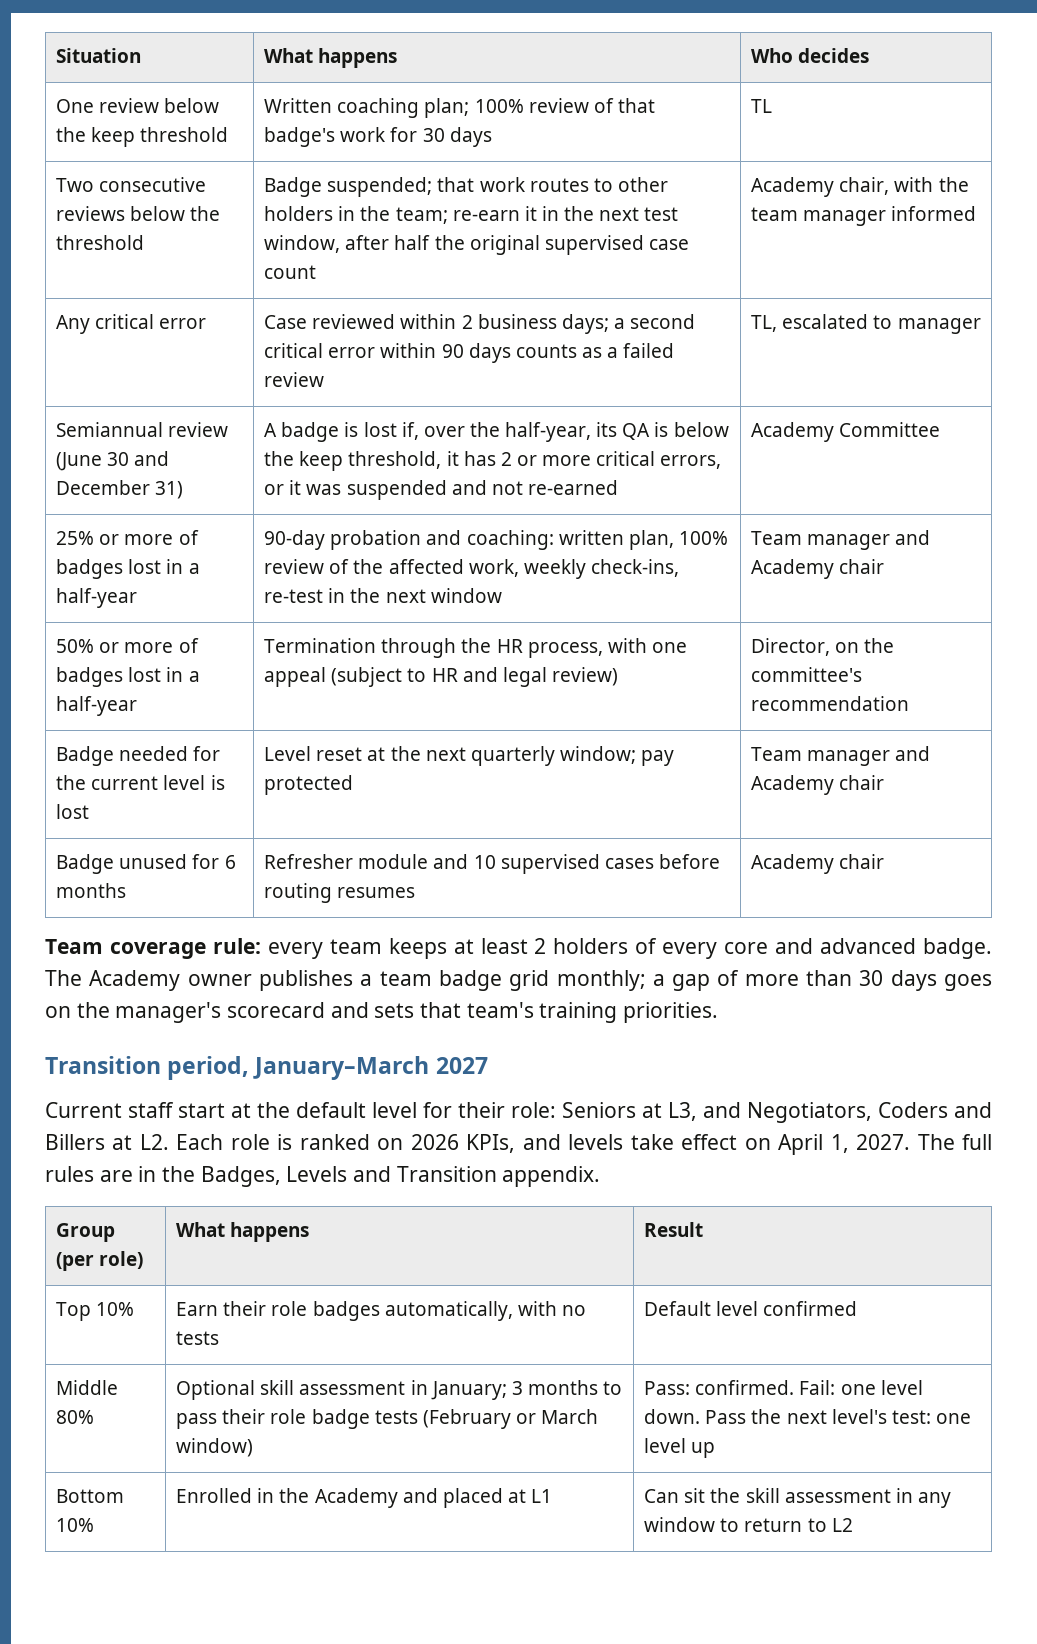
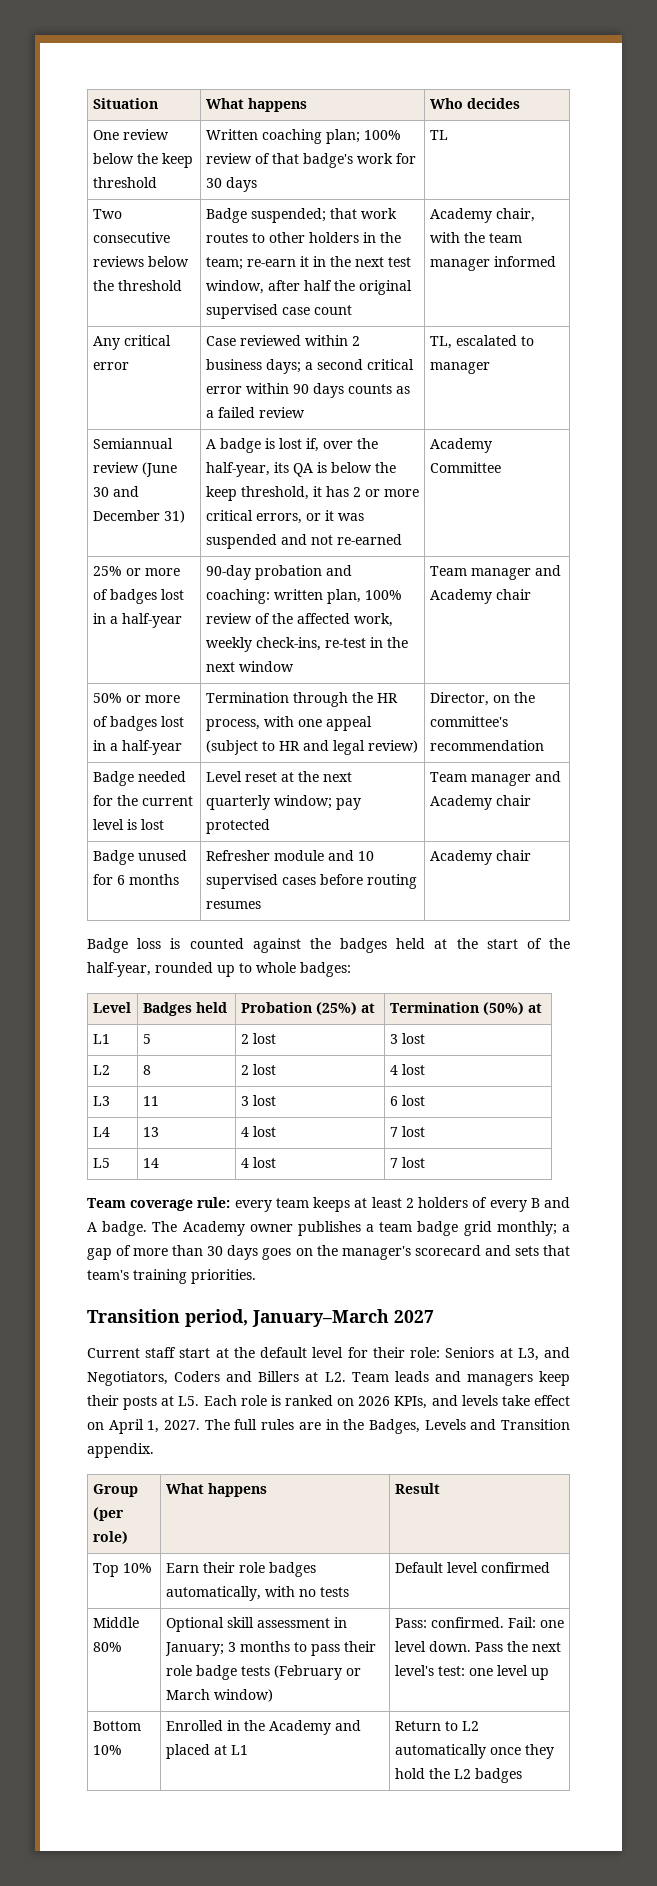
(885, 861) none -> [87,938,571,953] [87,962,351,977] [92,1002,131,1013] [142,1002,227,1016] [240,1002,375,1015] [389,1002,542,1015] [92,1034,110,1044] [142,1034,151,1044] [240,1033,276,1044] [389,1033,425,1044] [92,1065,110,1075] [142,1065,151,1075] [240,1064,276,1075] [389,1064,425,1075] [92,1096,110,1106] [142,1096,159,1106] [240,1095,276,1106] [389,1095,425,1106] [92,1127,110,1137] [142,1127,159,1137] [240,1126,276,1137] [389,1126,425,1137] [92,1158,110,1168] [142,1158,159,1168] [240,1157,276,1168] [389,1157,425,1168] // Badge loss is counted against the badges held at the start of the half-year, rounded up to whole badges: // Level | Badges held | Probation (25%) at | Termination (50%) at // L1 | 5 | 2 lost | 3 lost // L2 | 8 | 2 lost | 4 lost // L3 | 11 | 3 lost | 6 lost // L4 | 13 | 4 lost | 7 lost // L5 | 14 | 4 lost | 7 lost
[724,938,917,954] core and advanced -> [530,1197,570,1208] [87,1222,97,1232] B and A
(169, 1142) none -> [351,1371,571,1386] [87,1395,200,1410] Team leads and managers keep their posts at L5.
[644,1488,951,1508] [644,1517,853,1532] Can sit the skill assessment in any window to return to L2 -> [394,1721,479,1731] [394,1744,554,1759] [394,1768,522,1783] Return to L2 automatically once they hold the L2 badges

